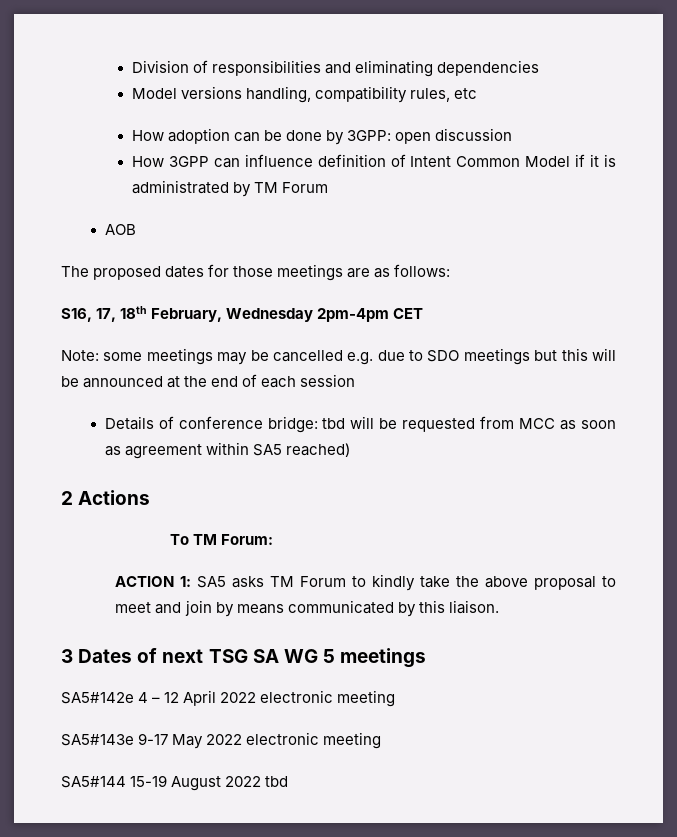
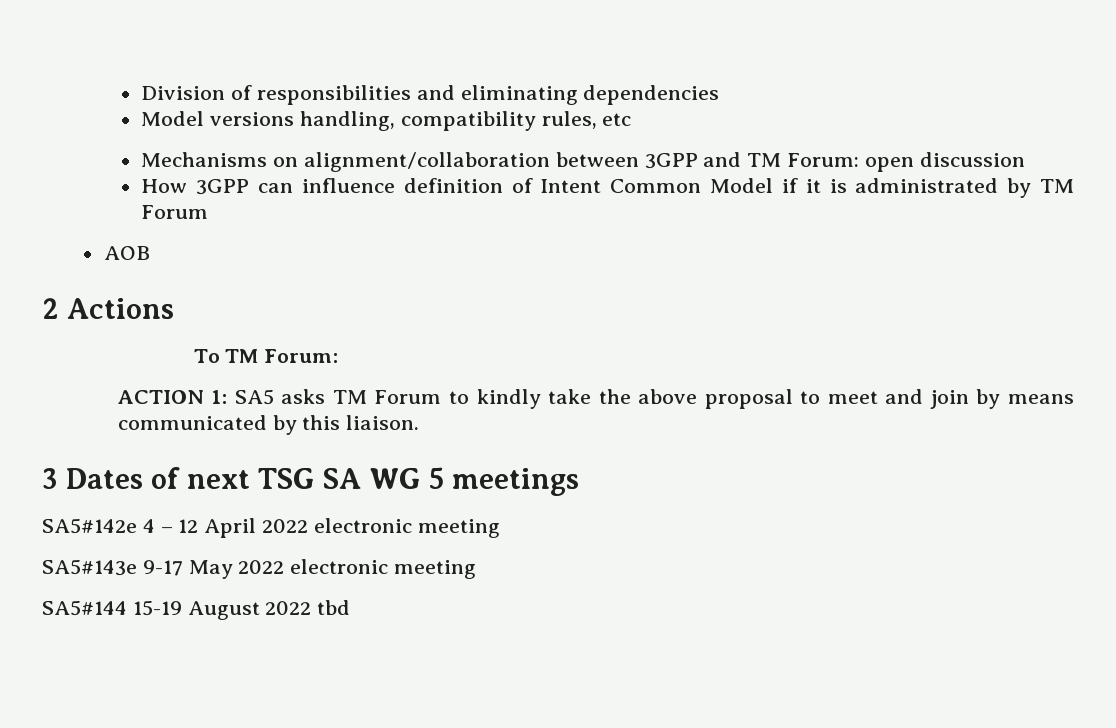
[131,128,392,145] How adoption can be done by 3GPP: -> [141,152,860,172] Mechanisms on alignment/collaboration between 3GPP and TM Forum:
[61,264,451,281] [61,306,424,322] [61,348,616,365] [61,374,356,388] [104,416,616,433] [104,442,350,459] // The proposed dates for those meetings are as follows: // S16, 17, 18th February, Wednesday 2pm-4pm CET // Note: some meetings may be cancelled e.g. due to SDO meetings but this will be announced at the end of each session // Details of conference bridge: tbd will be requested from MCC as soon as agreement within SA5 reached) -> (150, 253) none

